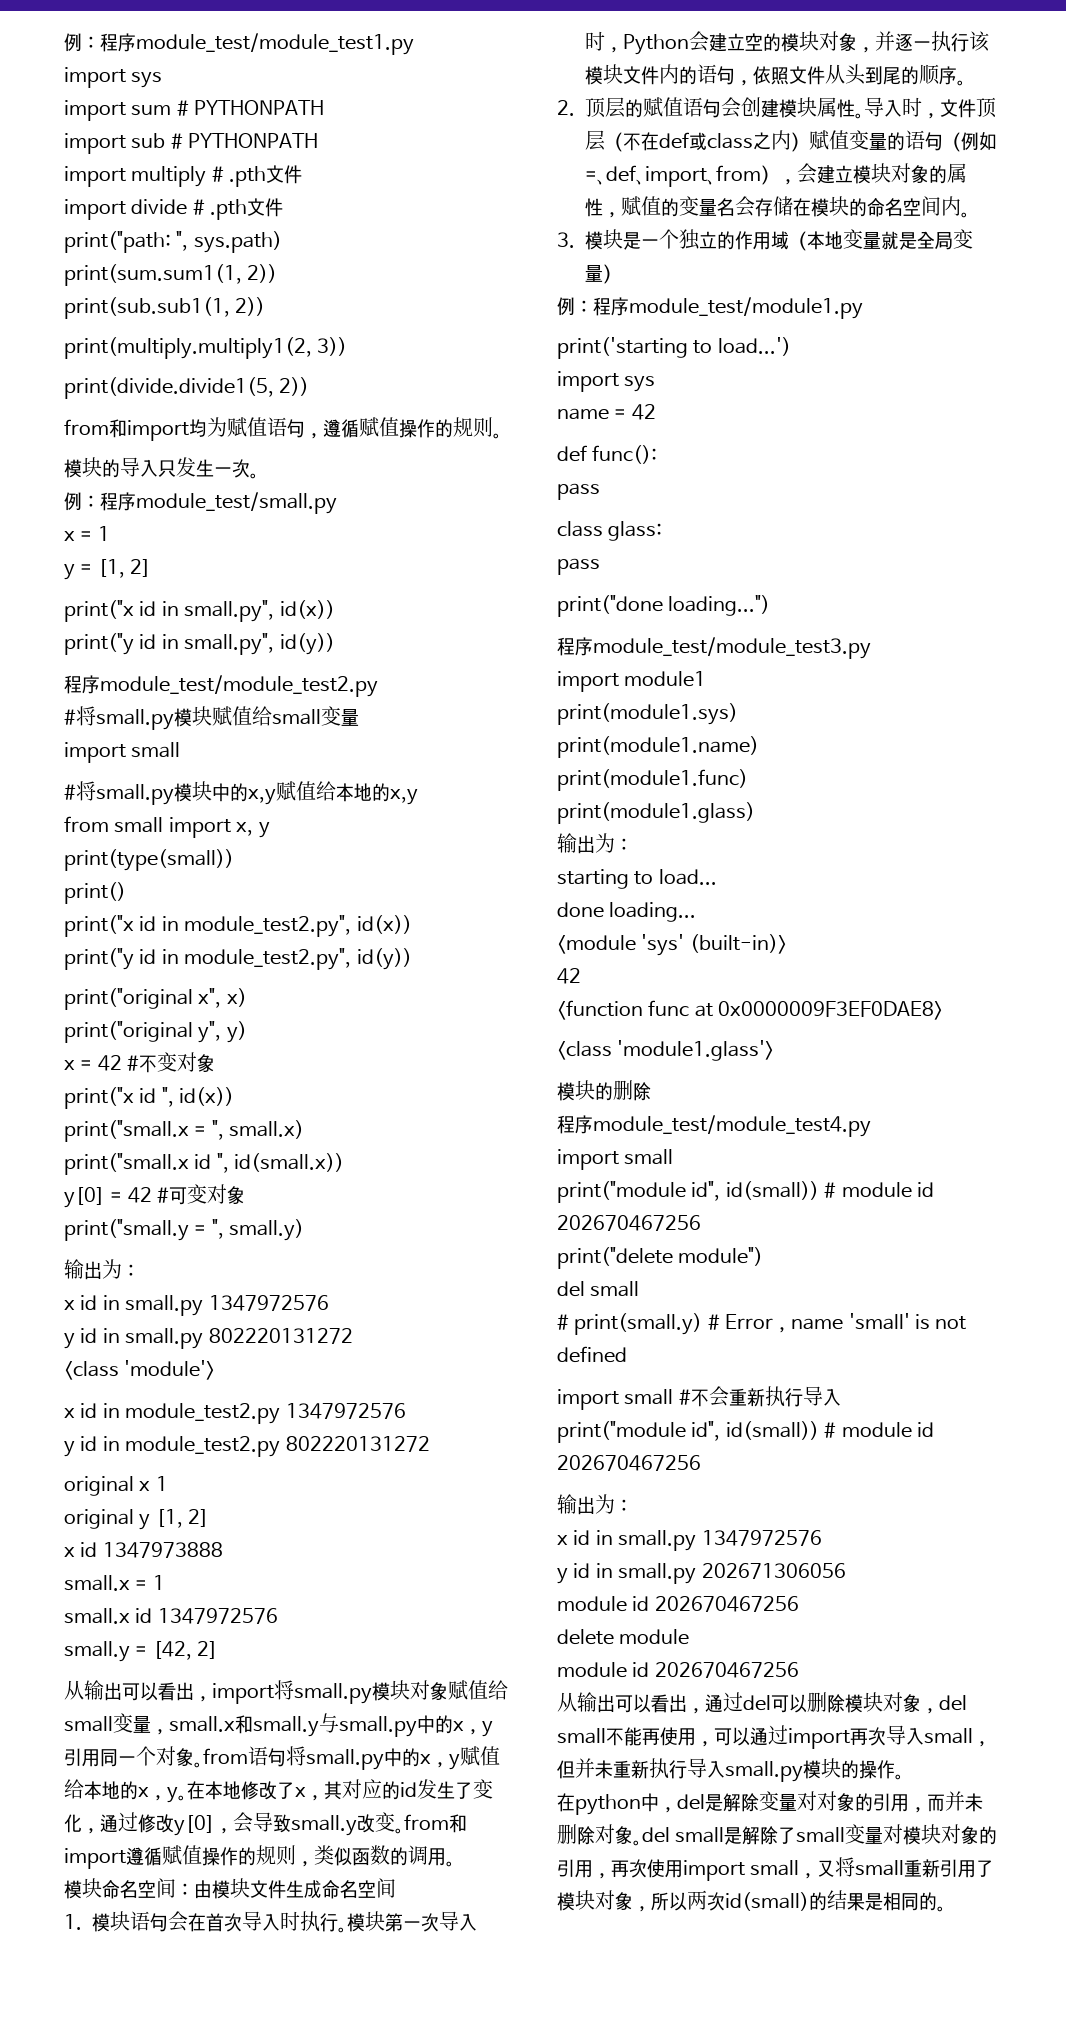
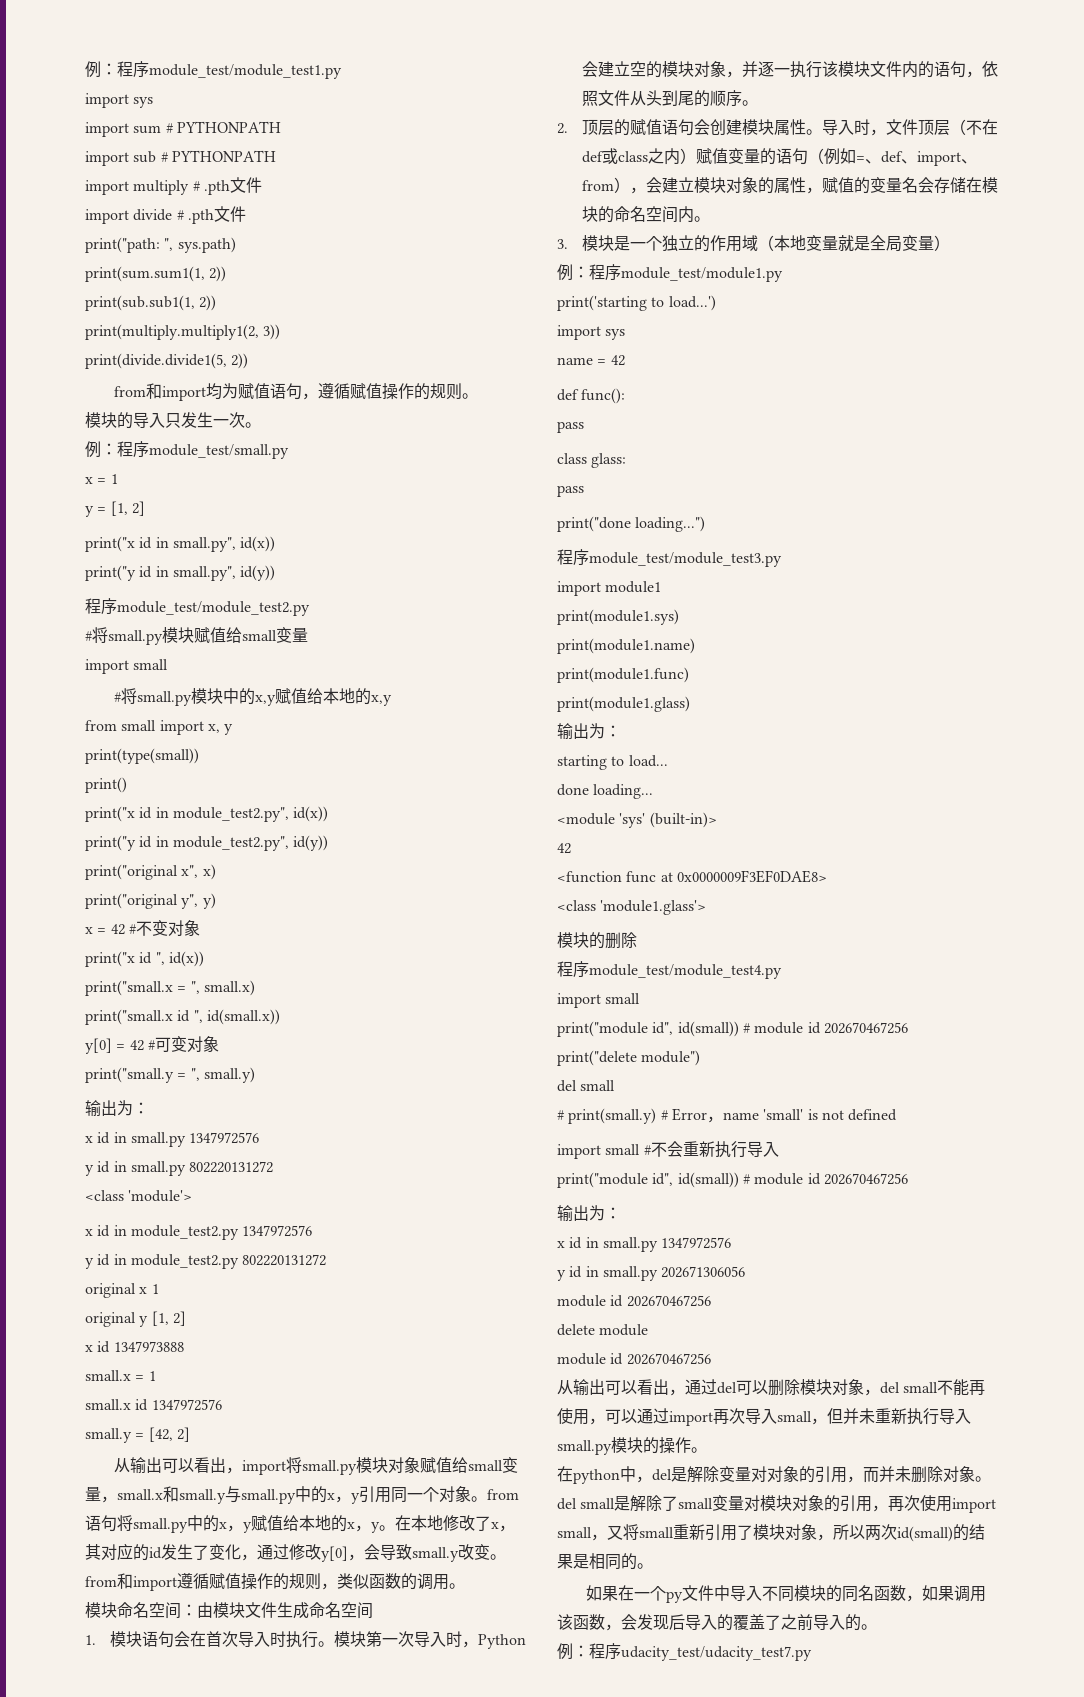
(946, 1909) none -> [586,1585,987,1603] [557,1614,877,1631] [557,1643,812,1661] // 如果在一个py文件中导入不同模块的同名函数，如果调用该函数，会发现后导入的覆盖了之前导入的。 // 例：程序udacity_test/udacity_test7.py

